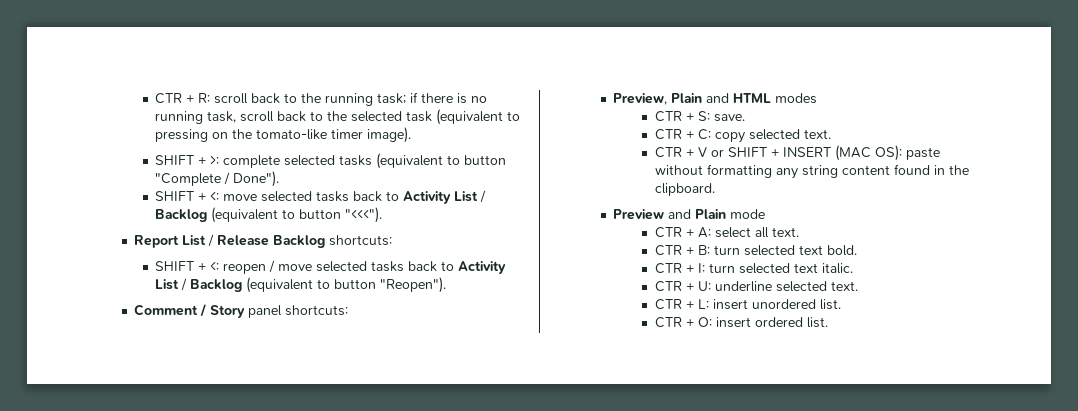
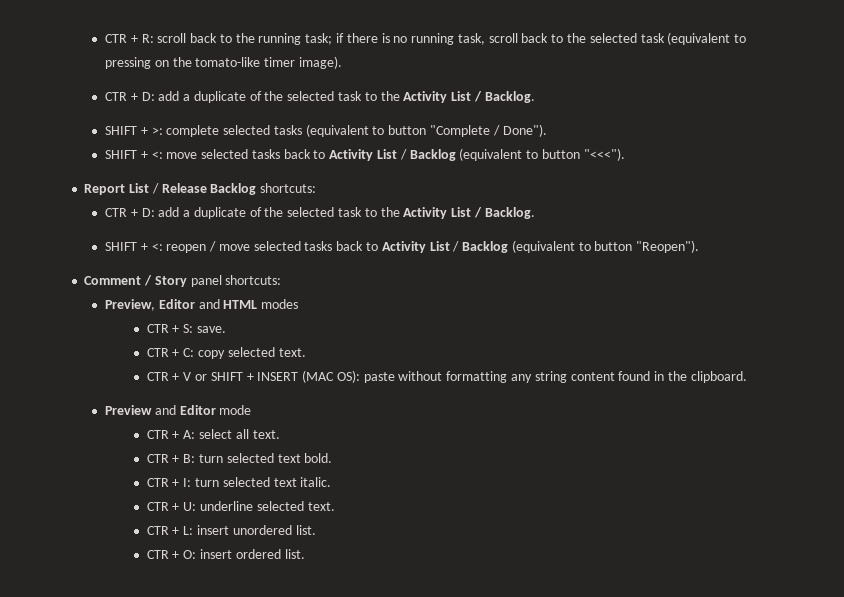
(412, 135) none -> [105,91,535,103] // CTR + D: add a duplicate of the selected task to the Activity List / Backlog.
(393, 240) none -> [105,207,535,219] // CTR + D: add a duplicate of the selected task to the Activity List / Backlog.
[671,93,703,103] Plain -> [158,299,195,309] Editor
[695,209,727,219] Plain -> [179,405,216,415] Editor

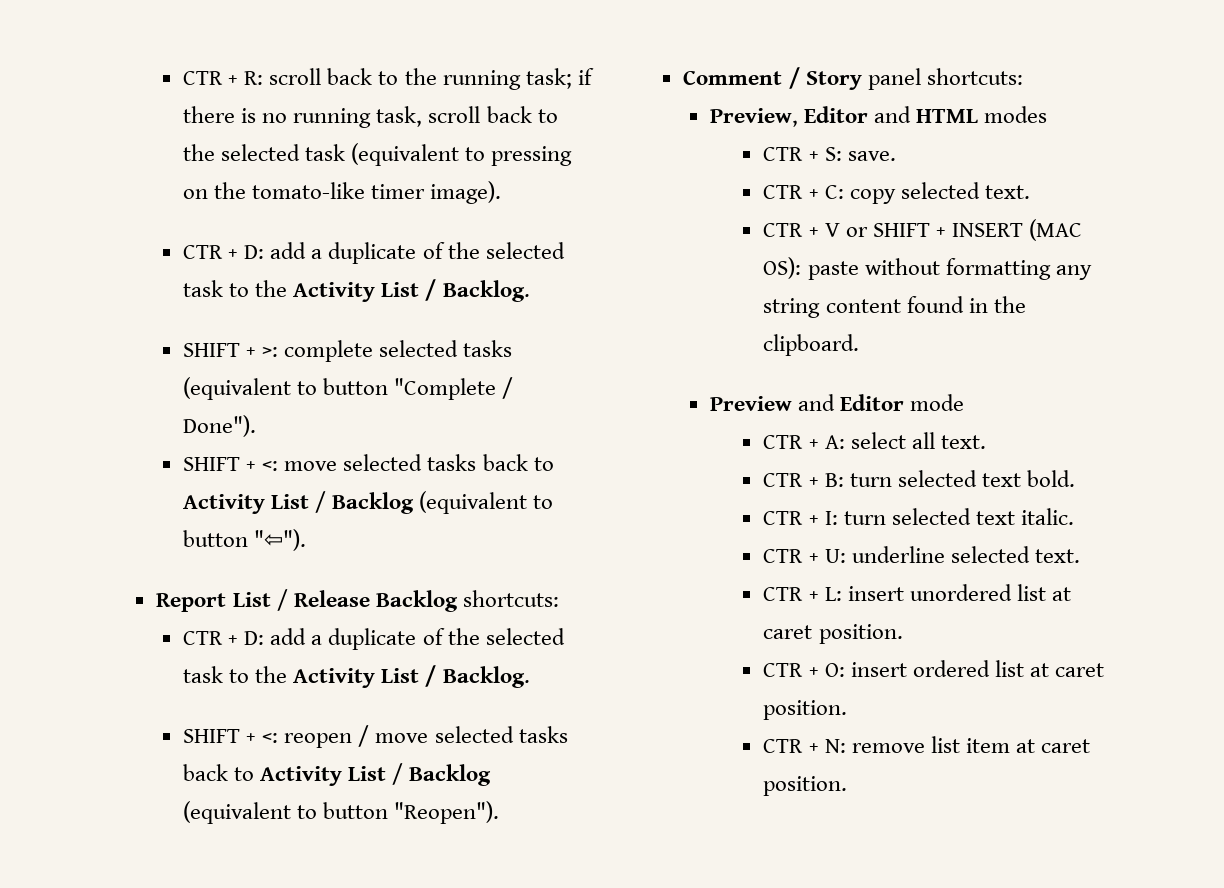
[583,148,625,161] "<<<"). -> [254,529,307,551] "⇦").
[295,525,316,535] list. -> [1016,584,1071,601] [763,624,903,644] list at caret position.
[284,549,305,559] list. -> [994,660,1104,677] [763,700,848,720] [763,736,1090,753] [763,776,848,796] list at caret position. // CTR + N: remove list item at caret position.

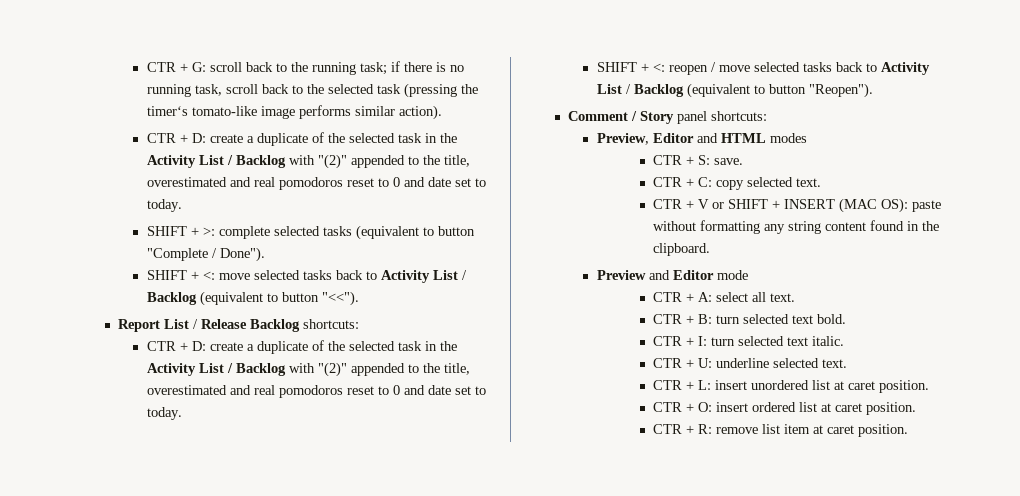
[183,71,264,85] CTR + R: -> [146,62,206,72] CTR + G:
[351,143,573,166] [183,181,502,204] [183,242,565,264] [183,279,530,302] (equivalent to pressing on the tomato-like timer image). // CTR + D: add a duplicate of the selected task to the Activity List / Backlog. -> [403,83,478,98] [146,105,442,120] [146,132,457,146] [146,154,470,169] [146,177,486,190] [146,199,182,212] (pressing the timer‘s tomato-like image performs similar action). // CTR + D: create a duplicate of the selected task in the Activity List / Backlog with "(2)" appended to the title, overestimated and real pomodoros reset to 0 and date set to today.
[254,529,307,551] "⇦"). -> [321,291,359,306] "<<").
[270,628,565,650] [183,665,530,688] add a duplicate of the selected task to the Activity List / Backlog. -> [209,340,457,354] [146,362,470,377] [146,385,486,398] [146,407,182,420] create a duplicate of the selected task in the Activity List / Backlog with "(2)" appended to the title, overestimated and real pomodoros reset to 0 and date set to today.
[824,739,846,753] N: -> [698,424,713,434] R:

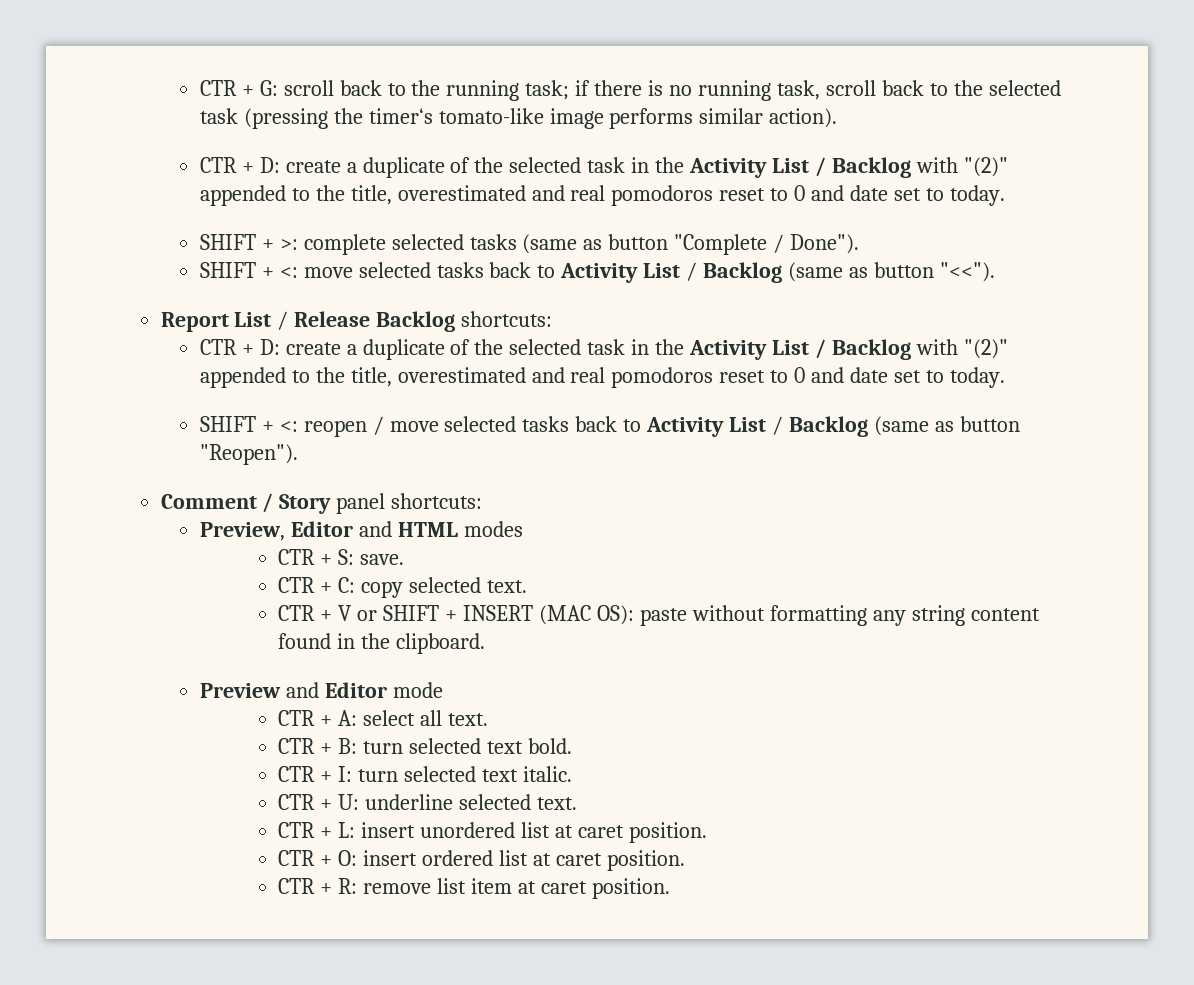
[355,225,434,240] (equivalent to -> [522,234,603,254] (same as
[199,291,278,306] (equivalent to -> [788,262,869,282] (same as
[686,83,765,98] (equivalent to -> [874,416,954,436] (same as

